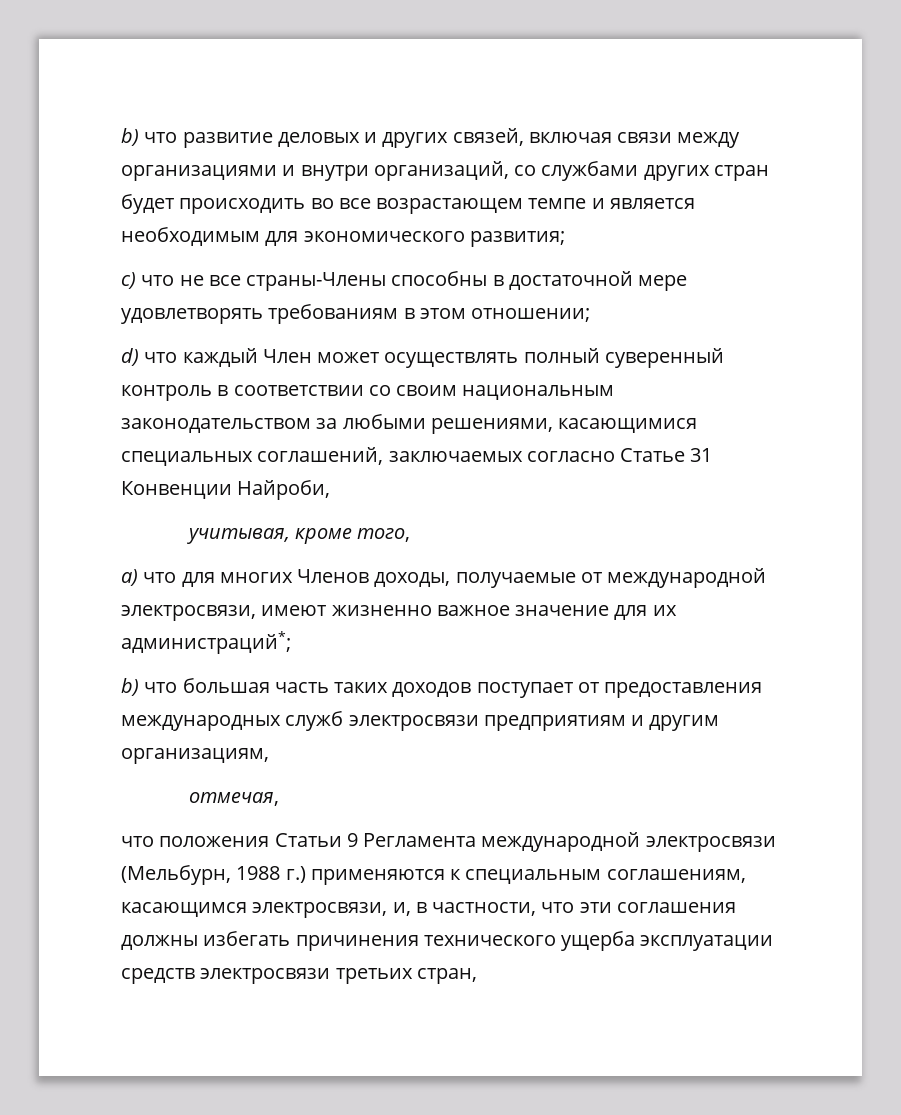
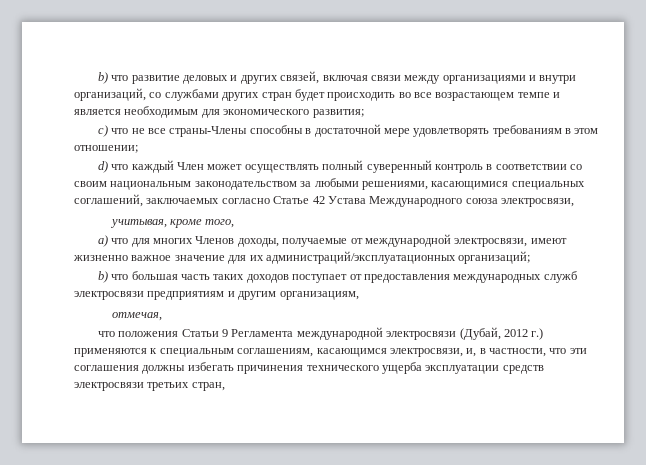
[690,448,713,462] [121,480,331,500] 31 Конвенции Найроби, -> [312,196,574,207] 42 Устава Международного союза электросвязи,
[121,631,291,654] администраций*; -> [265,251,531,264] администраций/эксплуатационных организаций;
[121,865,281,885] (Мельбурн, 1988 -> [459,327,528,340] (Дубай, 2012

